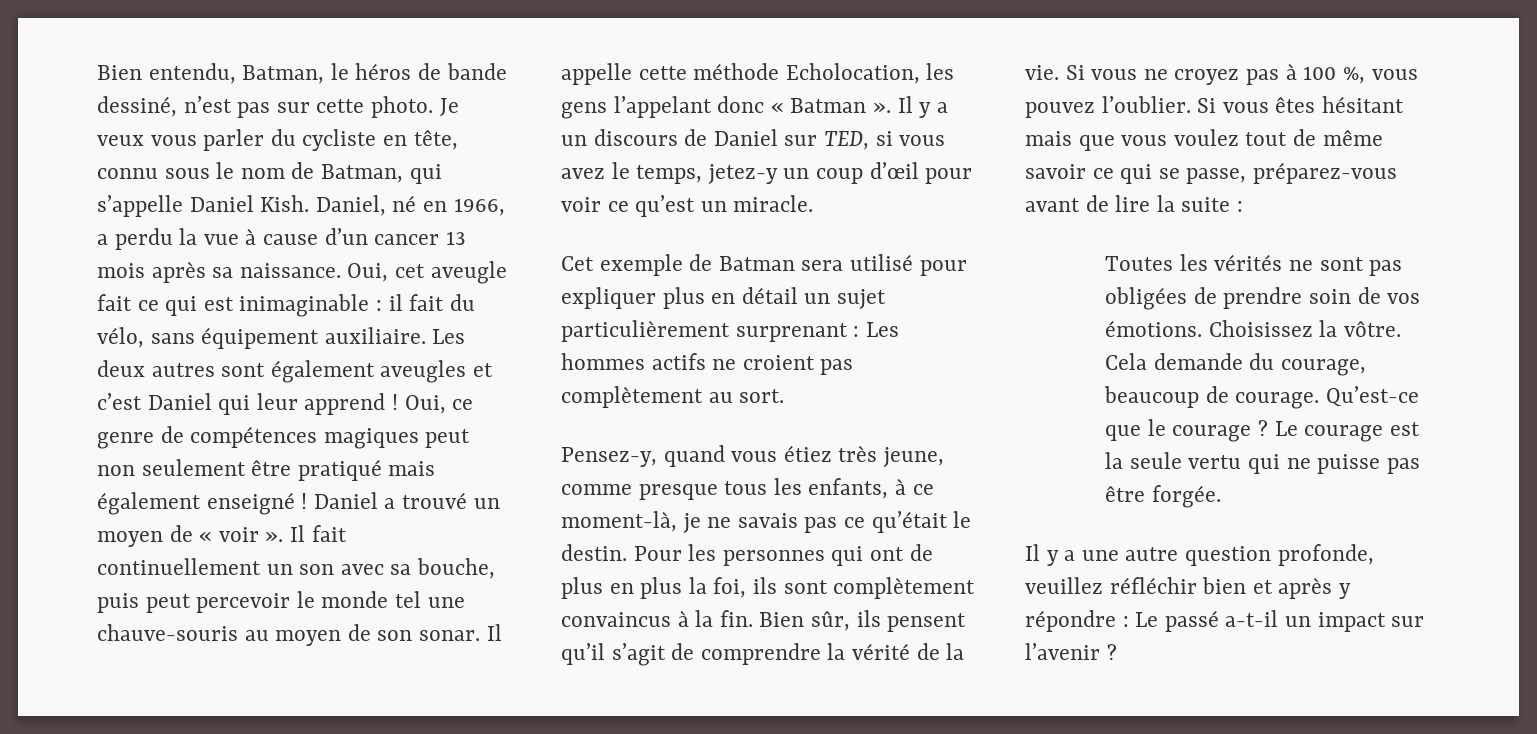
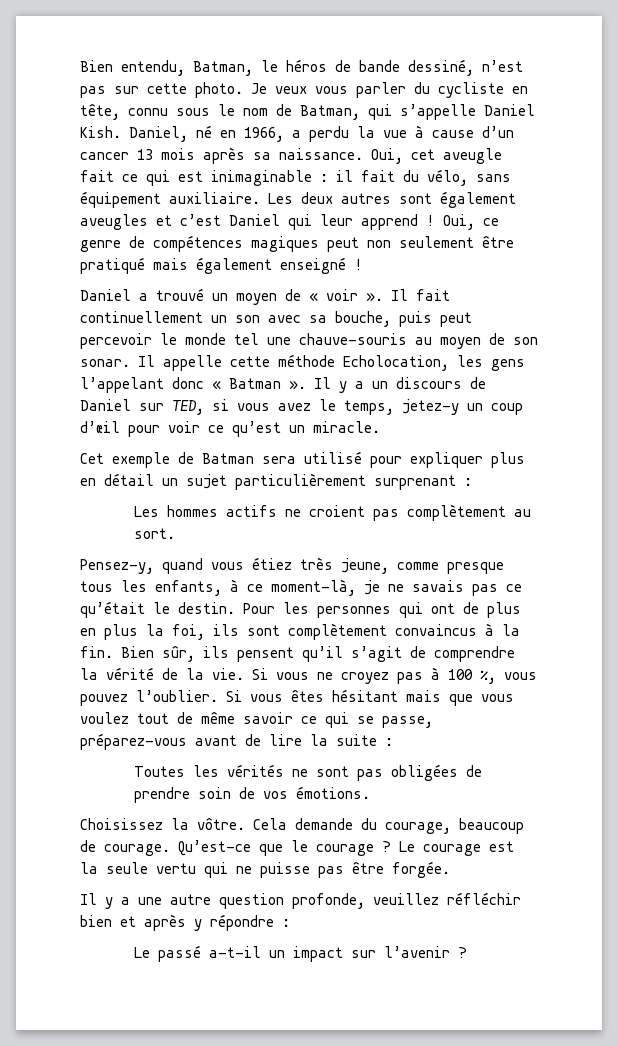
(308, 501) none -> (363, 264) //
(860, 331) none -> (472, 482) //
(1203, 328) none -> (370, 792) //
(1129, 621) none -> (290, 923) //

